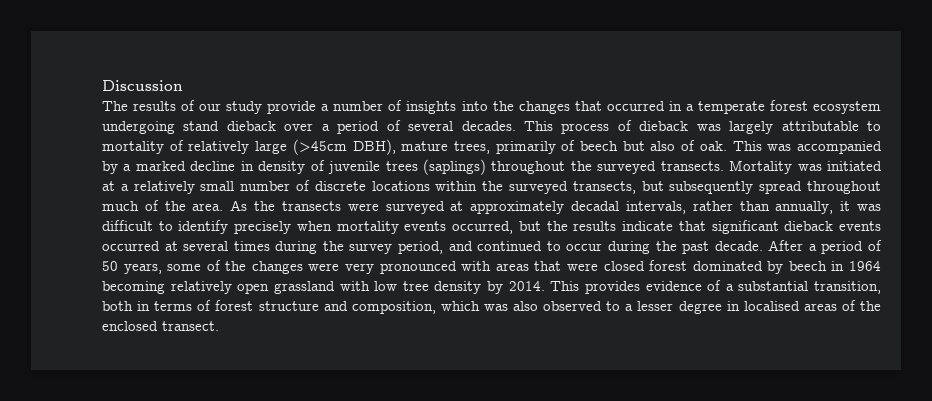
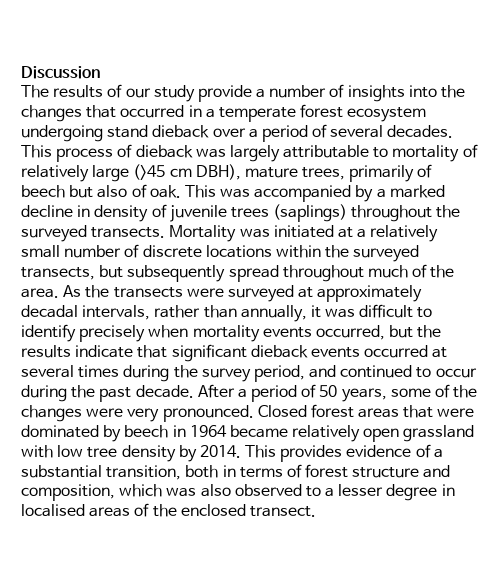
[292,139,347,155] (>45cm -> [133,164,192,180] (>45 cm
[379,261,492,274] pronounced with -> [162,404,354,422] pronounced. Closed forest
[603,260,688,271] closed forest -> (475, 412) none
[102,281,165,294] becoming -> [229,425,288,438] became

